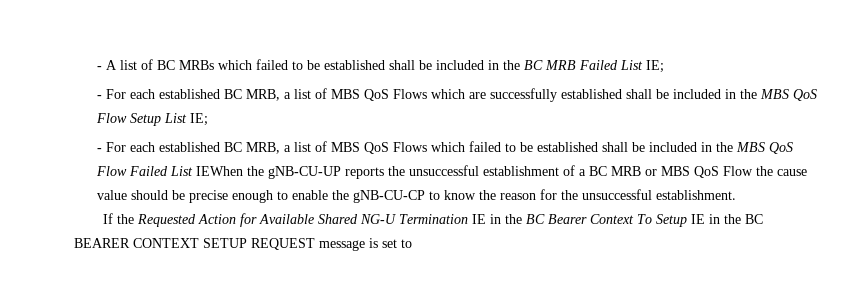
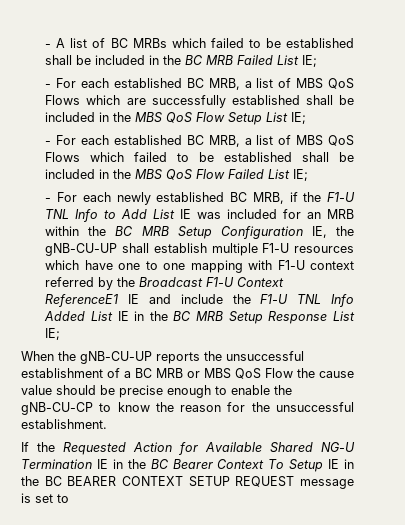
[195,166,243,176] IEWhen -> [293,169,309,181] [45,192,356,205] [45,209,354,222] [45,226,354,239] [45,243,354,256] [45,260,354,273] [45,277,285,290] [45,294,355,307] [44,311,355,324] [45,328,61,340] [21,351,54,361] IE; // - For each newly established BC MRB, if the F1-U TNL Info to Add List IE was included for an MRB within the BC MRB Setup Configuration IE, the gNB-CU-UP shall establish multiple F1-U resources which have one to one mapping with F1-U context referred by the Broadcast F1-U Context ReferenceE1 IE and include the F1-U TNL Info Added List IE in the BC MRB Setup Response List IE; // When

